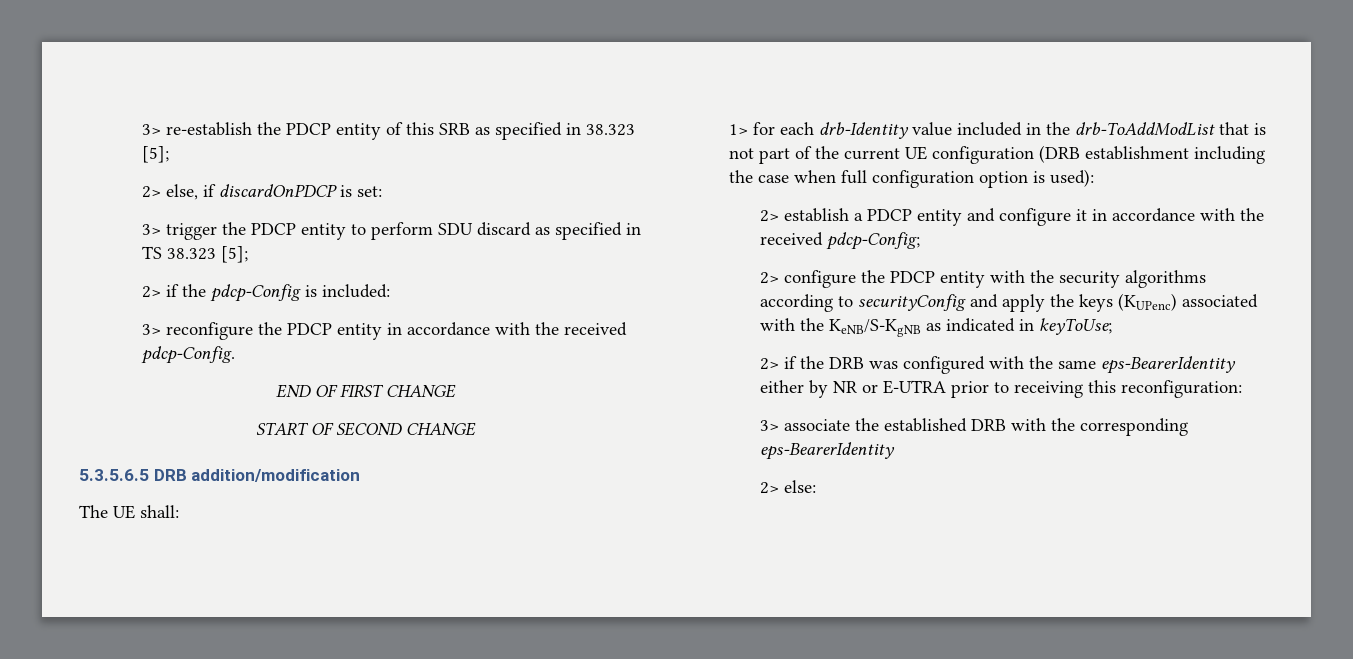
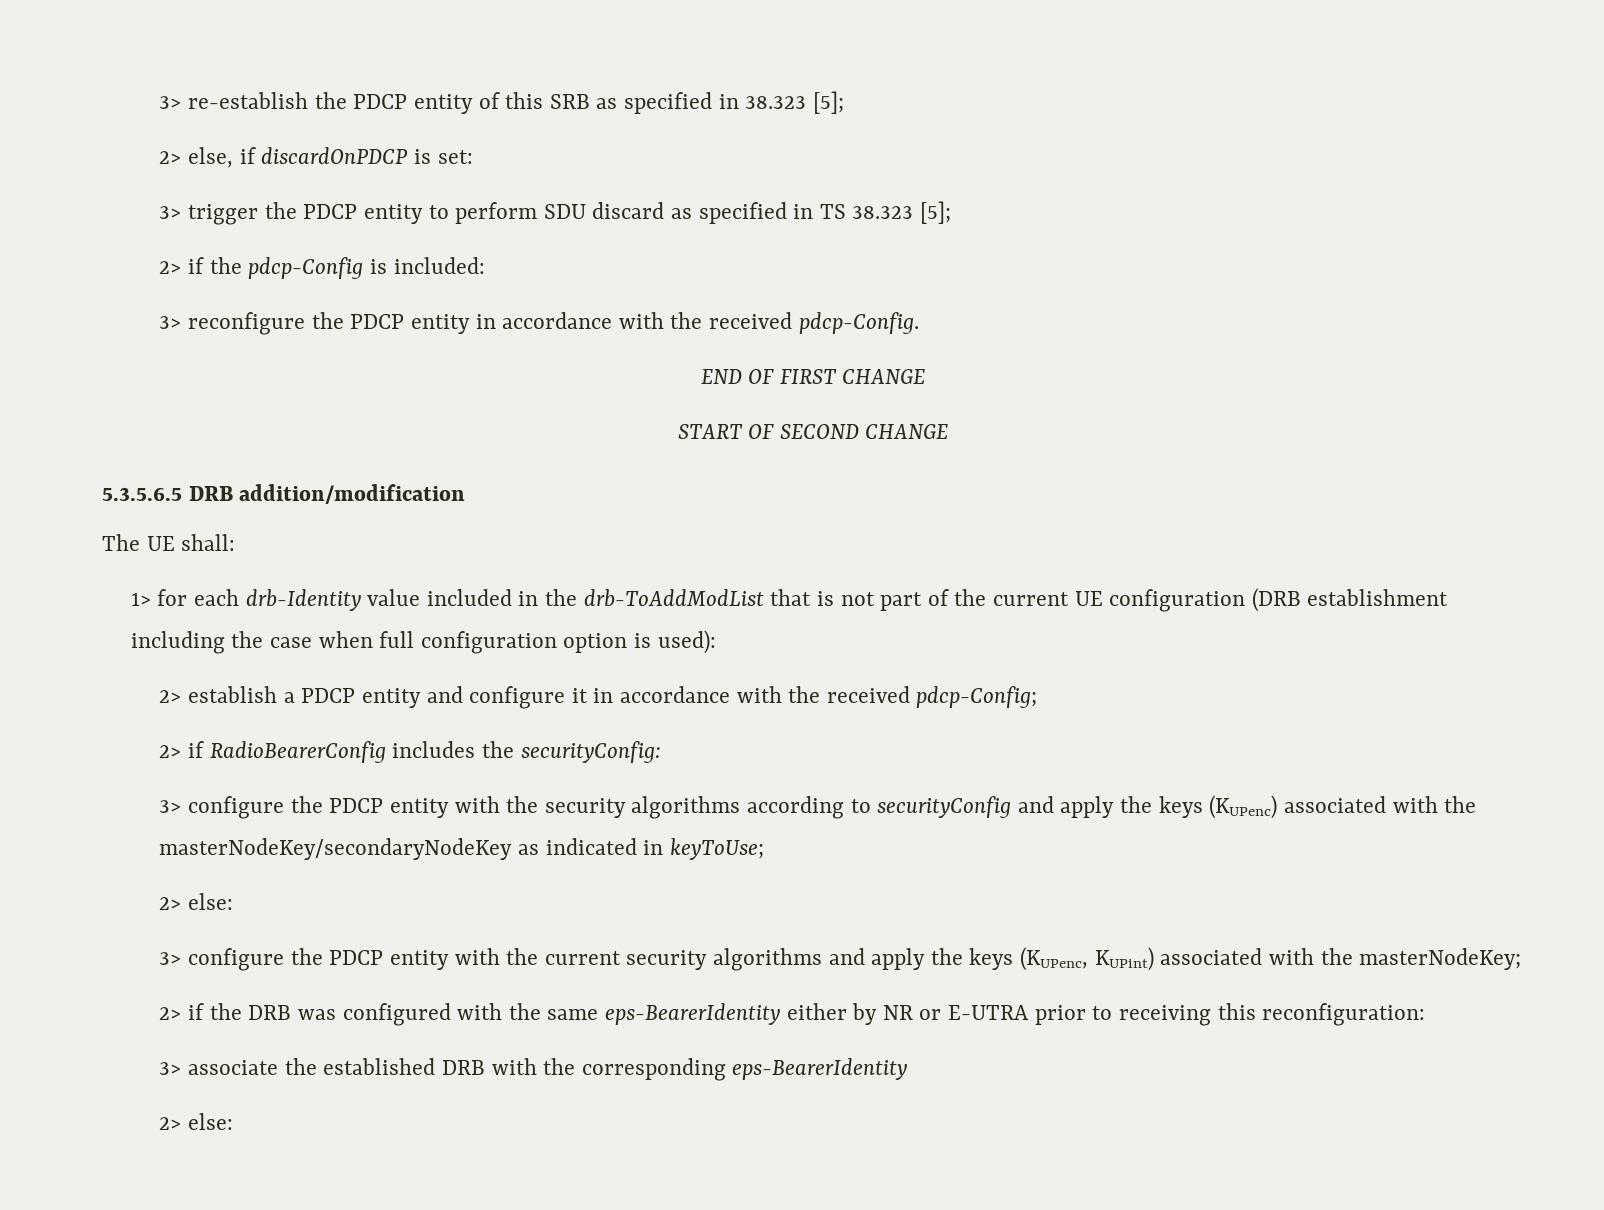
(780, 278) none -> [188,741,661,763] [159,800,182,813] if RadioBearerConfig includes the securityConfig: // 3>
[829,319,922,337] KeNB/S-KgNB -> [159,838,513,860] masterNodeKey/secondaryNodeKey
(1113, 326) none -> [159,893,234,910] [159,947,1522,971] // 2> else: // 3> configure the PDCP entity with the current security algorithms and apply the keys (KUPenc, KUPint) associated with the masterNodeKey;

